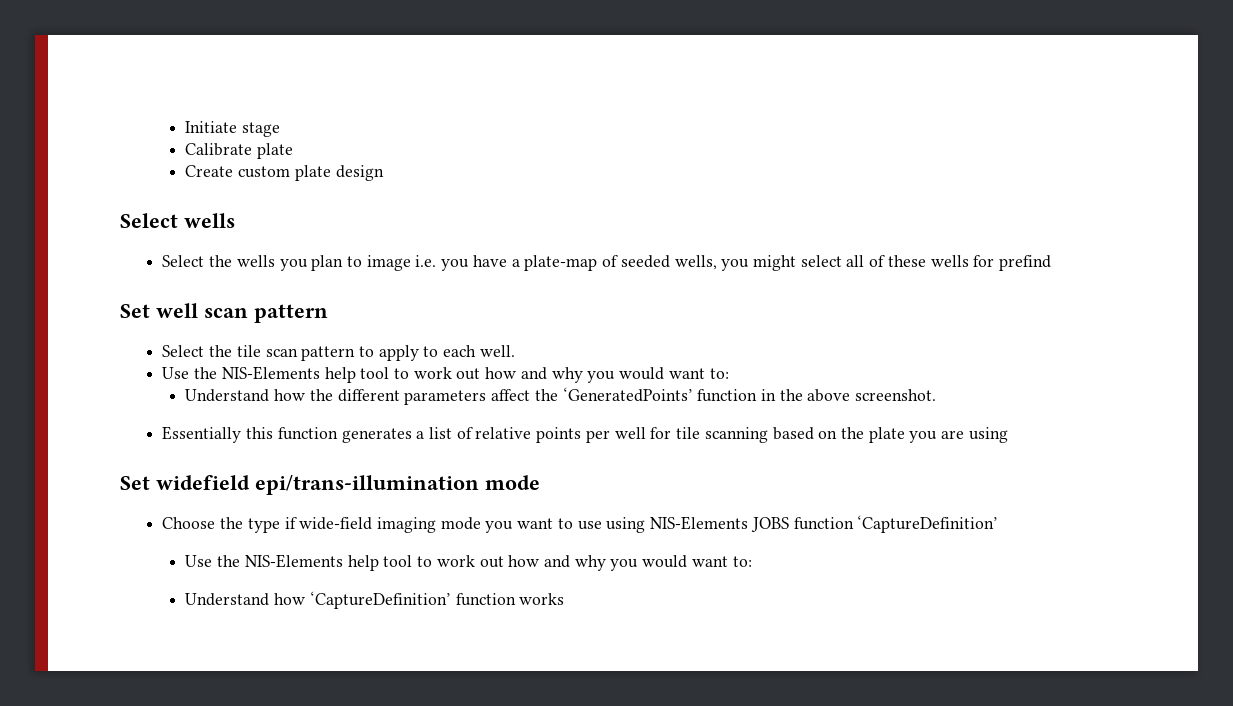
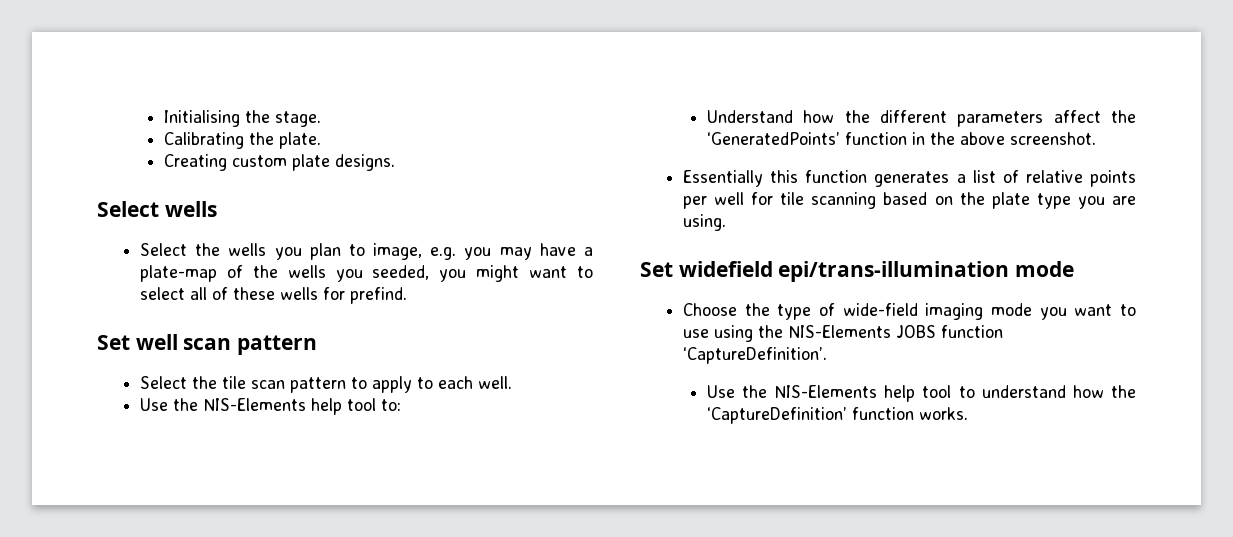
[185,121,281,137] [185,143,294,159] [185,165,234,177] Initiate stage // Calibrate plate // Create -> [163,110,321,127] [163,132,321,149] [163,154,227,171] Initialising the stage. // Calibrating the plate. // Creating
[335,165,384,181] design -> [334,154,395,171] designs.
[366,255,796,271] image i.e. you have a plate-map of seeded wells, you might -> [373,243,593,260] [140,265,593,282] image, e.g. you may have a plate-map of the wells you seeded, you might want to
[999,255,1052,271] prefind -> [350,287,408,304] prefind.
[393,367,705,383] to work out how and why you would want -> (377, 404) none
(905, 435) none -> [1036,193,1071,209] type
[968,427,1008,443] using -> [683,214,727,231] using.
[284,517,297,529] if -> [819,303,836,316] of
(646, 525) none -> [758,325,784,338] the
[857,515,999,533] [185,554,752,571] [185,593,306,606] ‘CaptureDefinition’ // Use the NIS-Elements help tool to work out how and why you would want to: // Understand how -> [683,347,828,364] [706,385,1136,402] ‘CaptureDefinition’. // Use the NIS-Elements help tool to understand how the
[519,593,565,605] works -> [918,407,968,420] works.

